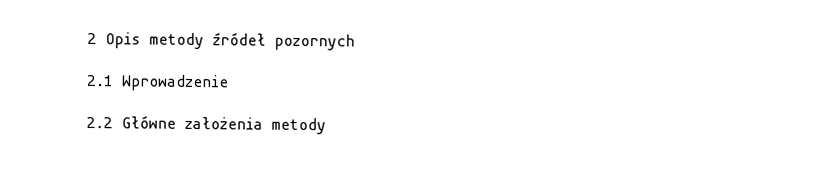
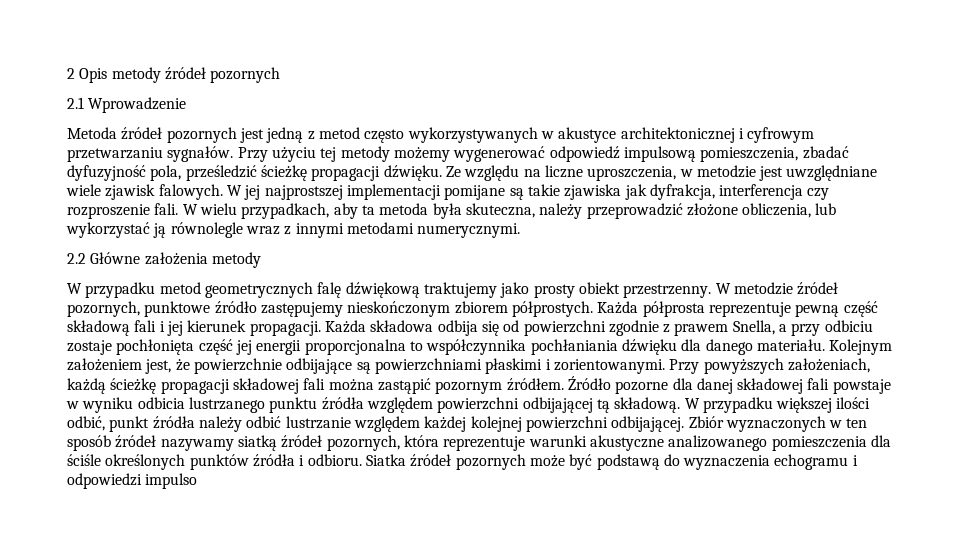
[86,115,326,135] 2.2 Główne założenia metody -> [67,127,815,143] [67,146,849,162] [67,165,878,181] [66,184,830,200] [67,203,837,219] [66,222,521,238] [67,252,261,268] [67,282,839,298] [67,301,878,317] [67,320,873,336] [67,339,893,355] [67,358,870,374] [67,376,891,394] [66,397,871,413] [67,416,868,432] [67,435,891,451] [67,454,858,470] [67,473,198,489] Metoda źródeł pozornych jest jedną z metod często wykorzystywanych w akustyce architektonicznej i cyfrowym przetwarzaniu sygnałów. Przy użyciu tej metody możemy wygenerować odpowiedź impulsową pomieszczenia, zbadać dyfuzyjność pola, prześledzić ścieżkę propagacji dźwięku. Ze względu na liczne uproszczenia, w metodzie jest uwzględniane wiele zjawisk falowych. W jej najprostszej implementacji pomijane są takie zjawiska jak dyfrakcja, interferencja czy rozproszenie fali. W wielu przypadkach, aby ta metoda była skuteczna, należy przeprowadzić złożone obliczenia, lub wykorzystać ją równolegle wraz z innymi metodami numerycznymi. // 2.2 Główne założenia metody // W przypadku metod geometrycznych falę dźwiękową traktujemy jako prosty obiekt przestrzenny. W metodzie źródeł pozornych, punktowe źródło zastępujemy nieskończonym zbiorem półprostych. Każda półprosta reprezentuje pewną część składową fali i jej kierunek propagacji. Każda składowa odbija się od powierzchni zgodnie z prawem Snella, a przy odbiciu zostaje pochłonięta część jej energii proporcjonalna to współczynnika pochłaniania dźwięku dla danego materiału. Kolejnym założeniem jest, że powierzchnie odbijające są powierzchniami płaskimi i zorientowanymi. Przy powyższych założeniach, każdą ścieżkę propagacji składowej fali można zastąpić pozornym źródłem. Źródło pozorne dla danej składowej fali powstaje w wyniku odbicia lustrzanego punktu źródła względem powierzchni odbijającej tą składową. W przypadku większej ilości odbić, punkt źródła należy odbić lustrzanie względem każdej kolejnej powierzchni odbijającej. Zbiór wyznaczonych w ten sposób źródeł nazywamy siatką źródeł pozornych, która reprezentuje warunki akustyczne analizowanego pomieszczenia dla ściśle określonych punktów źródła i odbioru. Siatka źródeł pozornych może być podstawą do wyznaczenia echogramu i odpowiedzi impulso

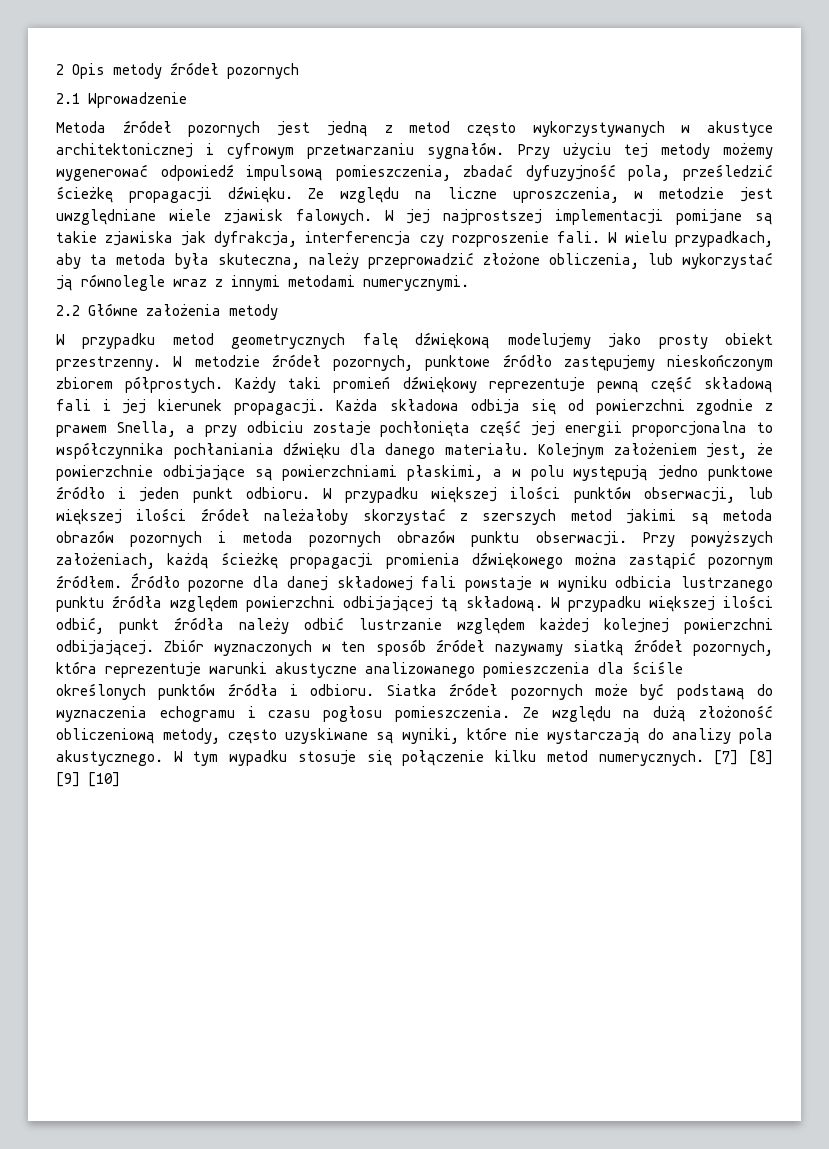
[423,282,497,298] traktujemy -> [507,333,591,349] modelujemy
[597,301,705,317] Każda półprosta -> [235,376,477,393] Każdy taki promień dźwiękowy
[485,358,665,374] płaskimi i zorientowanymi. -> [407,465,773,481] [56,486,773,503] [56,508,773,525] [56,530,627,547] płaskimi, a w polu występują jedno punktowe źródło i jeden punkt odbioru. W przypadku większej ilości punktów obserwacji, lub większej ilości źródeł należałoby skorzystać z szerszych metod jakimi są metoda obrazów pozornych i metoda pozornych obrazów punktu obserwacji.
[232,378,326,394] składowej fali -> [385,552,563,569] promienia dźwiękowego
[67,473,198,489] odpowiedzi impulso -> [268,705,773,722] [56,727,773,744] [56,750,774,766] [56,772,120,787] czasu pogłosu pomieszczenia. Ze względu na dużą złożoność obliczeniową metody, często uzyskiwane są wyniki, które nie wystarczają do analizy pola akustycznego. W tym wypadku stosuje się połączenie kilku metod numerycznych. [7] [8] [9] [10]

